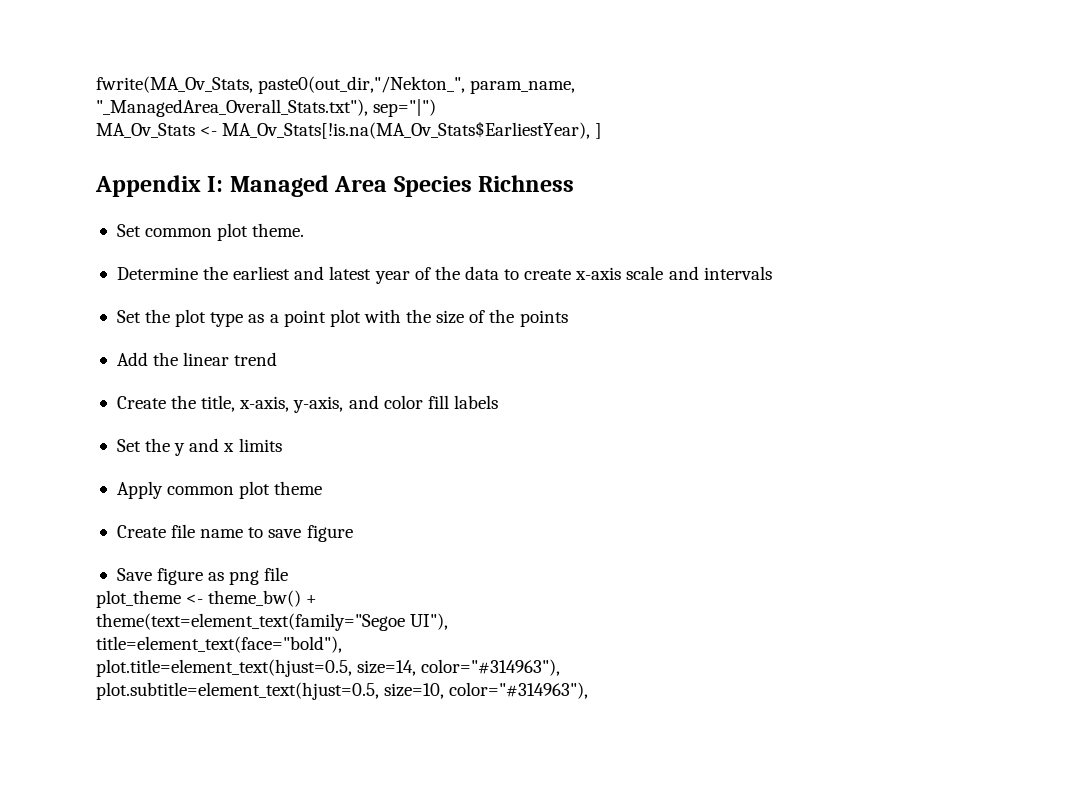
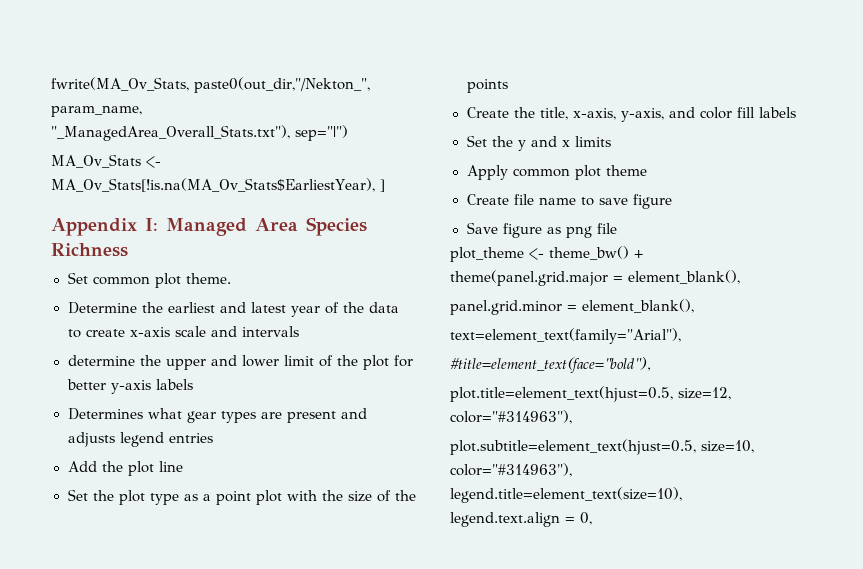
(772, 273) none -> [67,355,413,370] [66,379,193,394] [67,408,367,423] [67,432,213,447] [67,461,183,476] // determine the upper and lower limit of the plot for better y-axis labels // Determines what gear types are present and adjusts legend entries // Add the plot line
[116,352,278,366] // Add the linear trend -> (508, 86) none
[96,613,449,631] [96,636,342,653] theme(text=element_text(family="Segoe UI"), // title=element_text(face="bold"), -> [450,270,740,286] [450,299,694,315] [450,328,681,344] [450,357,652,373] theme(panel.grid.major = element_blank(), // panel.grid.minor = element_blank(), // text=element_text(family="Arial"), // #title=element_text(face="bold"),
[357,660,417,676] size=14, -> [678,387,731,400] size=12,
(589, 690) none -> [450,487,682,503] [450,512,592,527] // legend.title=element_text(size=10), // legend.text.align = 0,

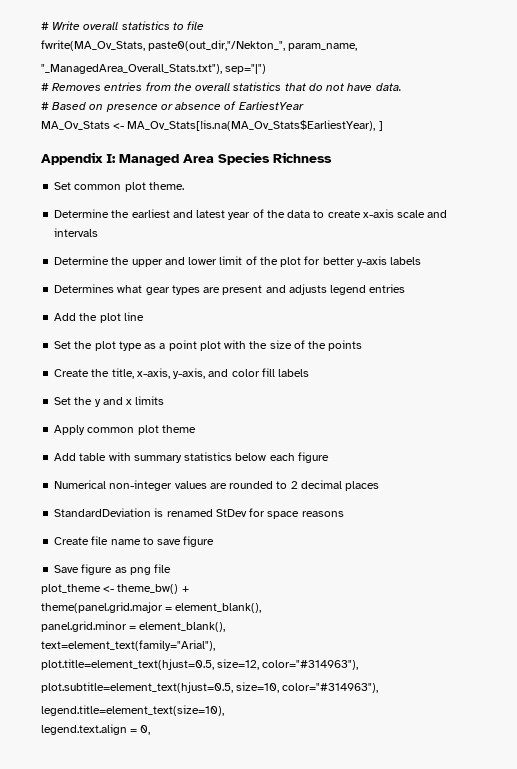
(51, 84) none -> [41,21,205,30] # Write overall statistics to file //
(348, 133) none -> [41,82,402,91] [41,101,304,112] // # Removes entries from the overall statistics that do not have data. // # Based on presence or absence of EarliestYear
[67,355,135,366] determine -> [54,256,110,265] Determine
(647, 170) none -> [54,452,329,463] [54,480,380,491] [54,508,344,519] // Add table with summary statistics below each figure // Numerical non-integer values are rounded to 2 decimal places // StandardDeviation is renamed StDev for space reasons
[450,357,652,373] // #title=element_text(face="bold"), -> (215, 645) none

